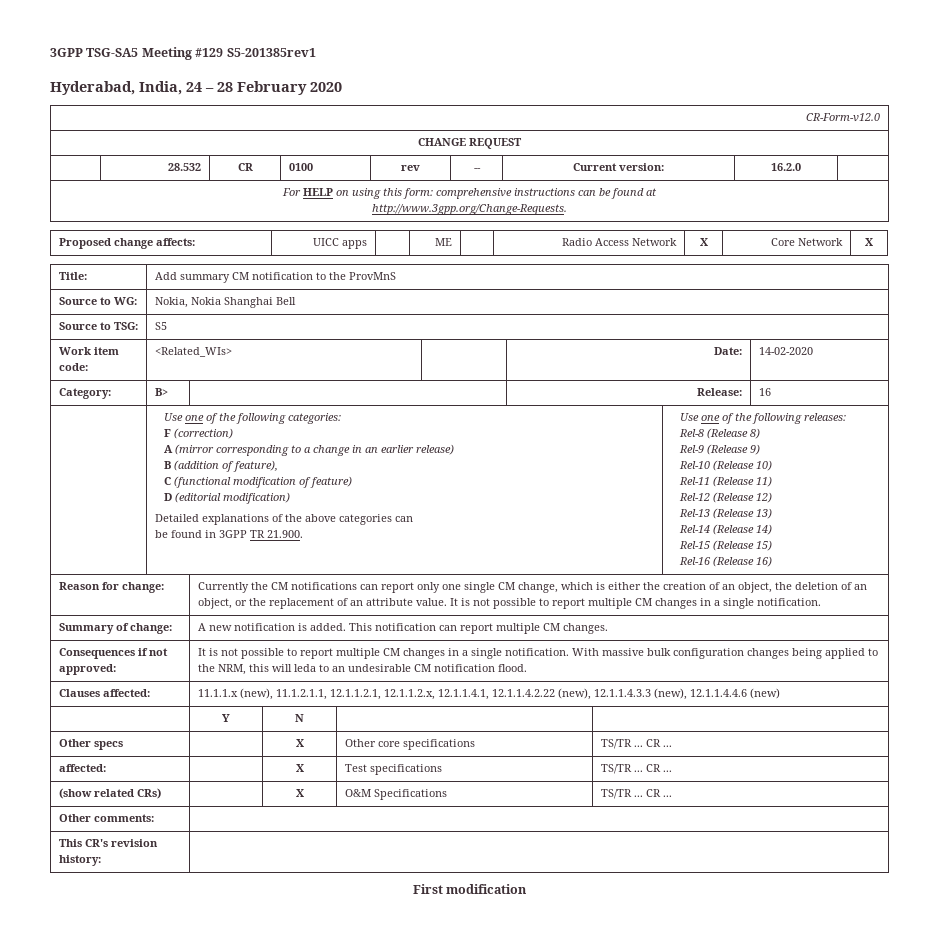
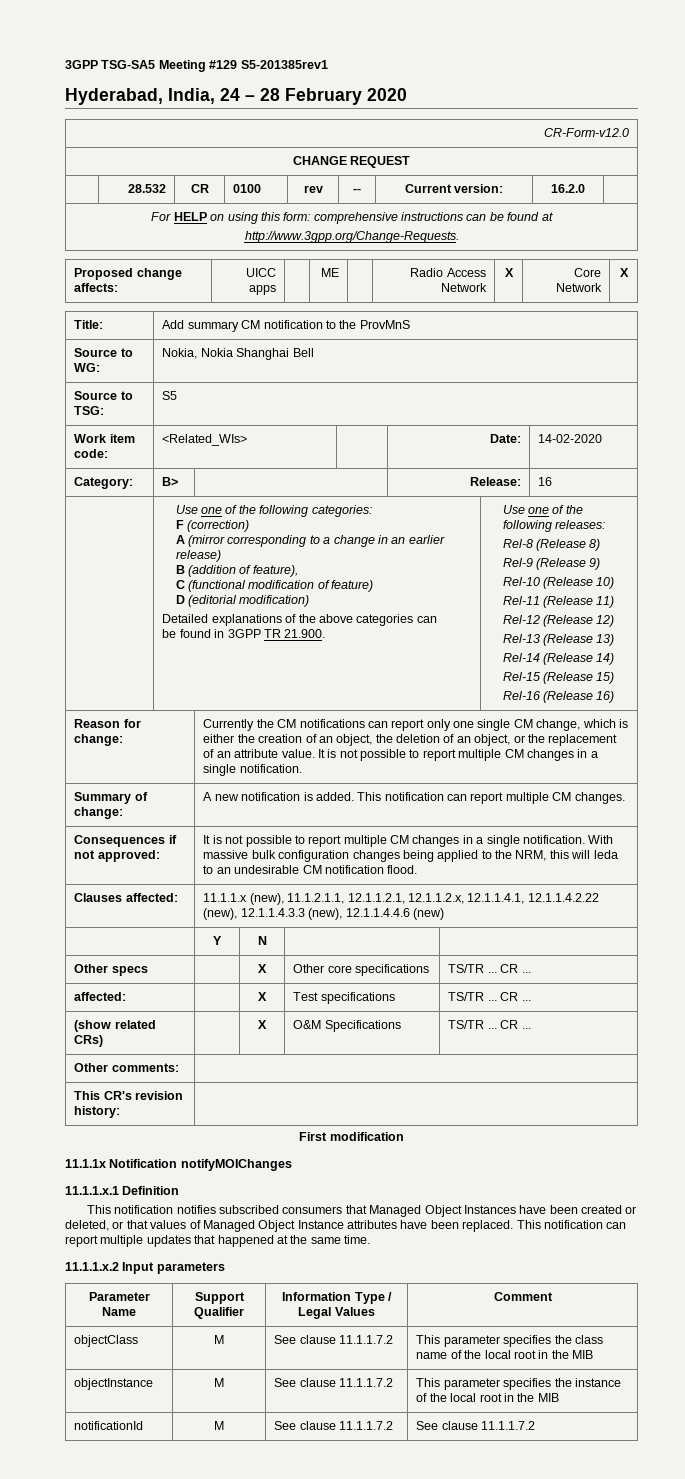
(528, 889) none -> [65,1159,292,1171] [65,1186,180,1195] [86,1205,637,1217] [65,1220,627,1232] [65,1235,370,1247] [65,1262,225,1274] [88,1292,150,1301] [102,1307,136,1316] [194,1292,245,1304] [194,1307,244,1319] [282,1292,392,1304] [298,1307,375,1319] [493,1292,553,1301] [74,1335,139,1347] [214,1335,224,1344] [274,1335,394,1344] [416,1335,603,1347] [416,1350,594,1359] [74,1378,154,1390] [214,1378,224,1387] [274,1378,394,1387] [416,1378,621,1390] [416,1393,559,1402] [74,1421,144,1430] [214,1421,224,1430] [274,1421,394,1430] [416,1421,536,1430] // 11.1.1x Notification notifyMOIChanges // 11.1.1.x.1 Definition // This notification notifies subscribed consumers that Managed Object Instances have been created or deleted, or that values of Managed Object Instance attributes have been replaced. This notification can report multiple updates that happened at the same time. // 11.1.1.x.2 Input parameters // Parameter Name | Support Qualifier | Information Type / Legal Values | Comment // objectClass | M | See clause 11.1.1.7.2 | This parameter specifies the class name of the local root in the MIB // objectInstance | M | See clause 11.1.1.7.2 | This parameter specifies the instance of the local root in the MIB // notificationId | M | See clause 11.1.1.7.2 | See clause 11.1.1.7.2

